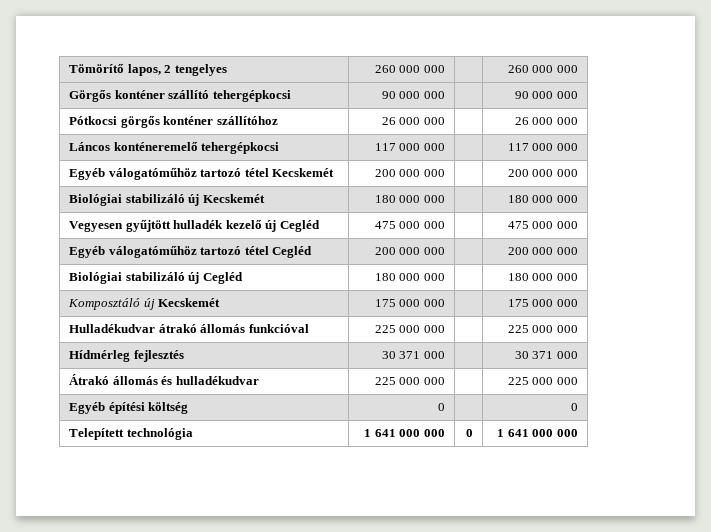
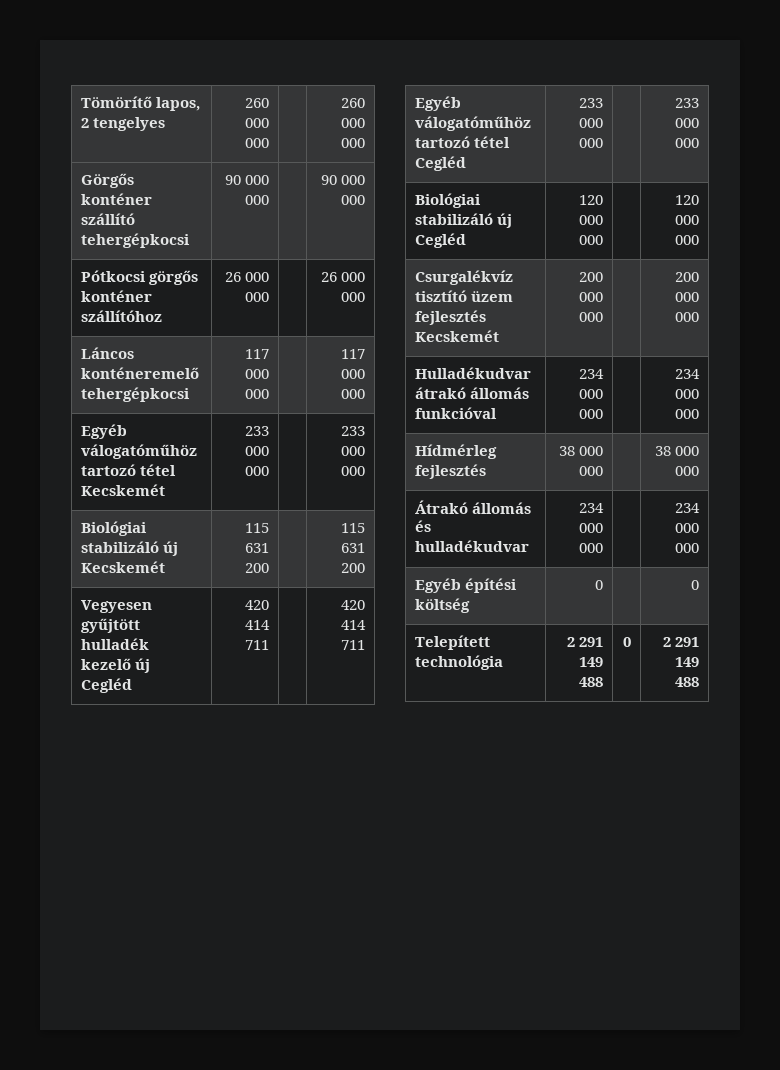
[374,169,445,177] [507,169,529,177] 200 000 000 | | 200 -> [245,426,270,436] [245,446,270,456] [245,466,270,476] [341,426,366,436] 233 000 000 | | 233
[374,195,445,203] [507,195,578,203] 180 000 000 | | 180 000 000 -> [245,523,270,533] [245,543,270,553] [245,563,270,573] [341,523,366,533] [341,543,366,553] [341,563,366,573] 115 631 200 | | 115 631 200
[374,221,445,229] [507,221,578,229] 475 000 000 | | 475 000 000 -> [245,600,270,610] [245,620,271,630] [245,640,270,650] [341,600,366,610] [341,620,367,630] [341,640,366,650] 420 414 711 | | 420 414 711
[374,247,445,255] [507,247,578,255] [69,272,243,284] [374,273,445,281] [507,273,578,281] [68,298,221,310] [374,299,445,307] [507,299,578,307] | 200 000 000 | | 200 000 000 // Biológiai stabilizáló új Cegléd | 180 000 000 | | 180 000 000 // Komposztáló új Kecskemét | 175 000 000 | | 175 000 000 -> [579,98,604,108] [579,118,604,128] [579,138,604,148] [675,98,700,108] [675,118,700,128] [675,138,700,148] [414,193,481,208] [414,213,512,228] [414,233,466,248] [579,195,604,205] [579,215,604,225] [579,235,604,245] [675,195,700,205] [675,215,700,225] [675,235,700,245] [414,270,513,285] [414,290,513,302] [414,310,486,325] [414,330,499,342] [579,272,604,282] [579,292,604,302] [579,312,604,322] [675,272,700,282] [675,292,700,302] [675,312,700,322] | 233 000 000 | | 233 000 000 // Biológiai stabilizáló új Cegléd | 120 000 000 | | 120 000 000 // Csurgalékvíz tisztító üzem fejlesztés Kecskemét | 200 000 000 | | 200 000 000
[374,325,445,333] [507,325,529,333] 225 000 000 | | 225 -> [579,369,605,379] [579,389,604,399] [579,409,604,419] [675,369,701,379] 234 000 000 | | 234
[381,351,445,359] [514,351,554,359] 30 371 000 | | 30 371 -> [559,446,604,456] [579,466,604,476] [655,446,700,456] 38 000 000 | | 38 000
[374,377,445,385] [507,377,529,385] 225 000 000 | | 225 -> [579,503,605,513] [579,523,604,533] [579,543,604,553] [675,503,701,513] 234 000 000 | | 234
[364,429,445,437] [465,429,473,437] [497,429,578,437] 1 641 000 000 | 0 | 1 641 000 000 -> [567,637,604,647] [579,657,604,667] [579,677,604,687] [623,637,632,647] [663,637,700,647] [675,657,700,667] [675,677,700,687] 2 291 149 488 | 0 | 2 291 149 488

